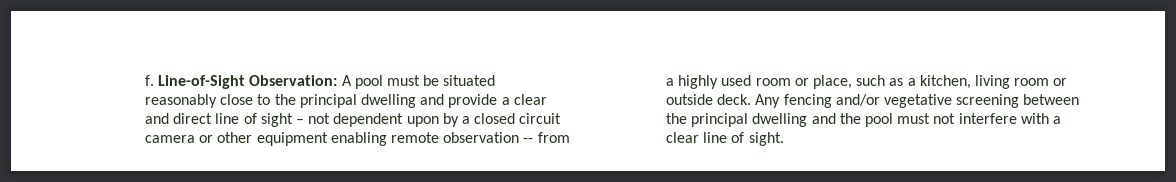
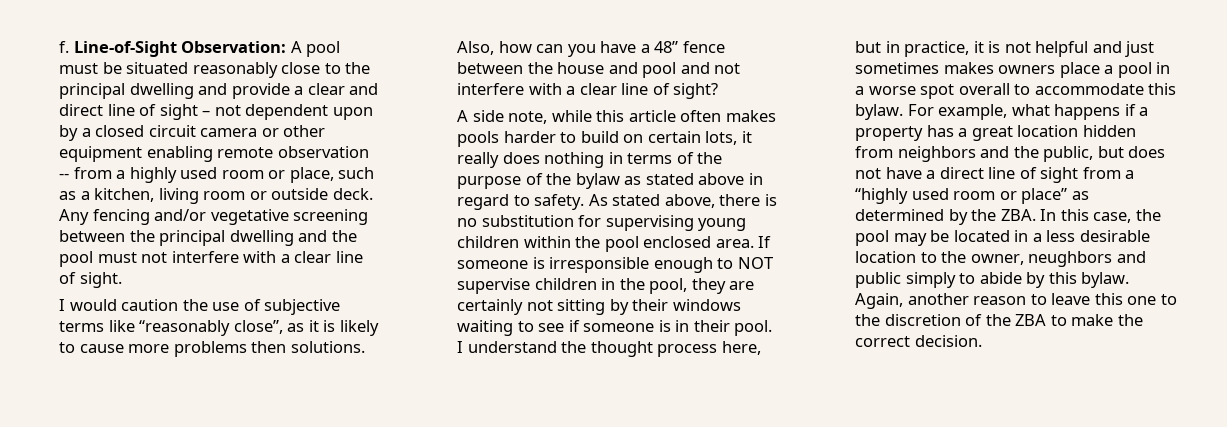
(784, 139) none -> [59,299,341,315] [59,320,379,336] [59,341,365,357] [457,41,725,57] [457,62,741,78] [457,83,719,99] [457,110,776,124] [457,131,752,147] [457,152,723,168] [457,173,763,189] [457,194,777,210] [457,215,747,231] [457,236,772,252] [457,257,773,273] [457,278,755,294] [457,299,741,315] [457,320,772,336] [457,341,761,357] [855,41,1154,57] [855,62,1171,78] [855,83,1177,99] [855,104,1149,120] [855,125,1136,141] [855,146,1166,162] [855,167,1134,183] [855,188,1089,204] [855,209,1161,225] [855,230,1150,246] [855,251,1146,267] [855,272,1130,288] [855,293,1177,309] [855,314,1143,326] [855,335,982,347] // I would caution the use of subjective terms like “reasonably close”, as it is likely to cause more problems then solutions. Also, how can you have a 48” fence between the house and pool and not interfere with a clear line of sight? // A side note, while this article often makes pools harder to build on certain lots, it really does nothing in terms of the purpose of the bylaw as stated above in regard to safety. As stated above, there is no substitution for supervising young children within the pool enclosed area. If someone is irresponsible enough to NOT supervise children in the pool, they are certainly not sitting by their windows waiting to see if someone is in their pool. I understand the thought process here, but in practice, it is not helpful and just sometimes makes owners place a pool in a worse spot overall to accommodate this bylaw. For example, what happens if a property has a great location hidden from neighbors and the public, but does not have a direct line of sight from a “highly used room or place” as determined by the ZBA. In this case, the pool may be located in a less desirable location to the owner, neughbors and public simply to abide by this bylaw. Again, another reason to leave this one to the discretion of the ZBA to make the correct decision.

